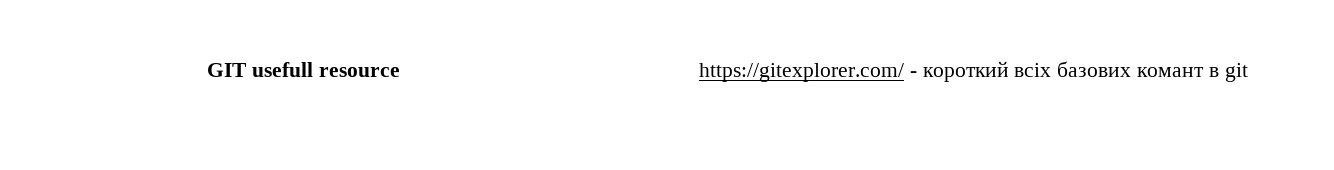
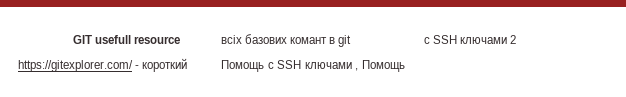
(1248, 72) none -> [221,60,405,72] [424,35,517,44] // Помощь с SSH ключами , Помощь с SSH ключами 2

